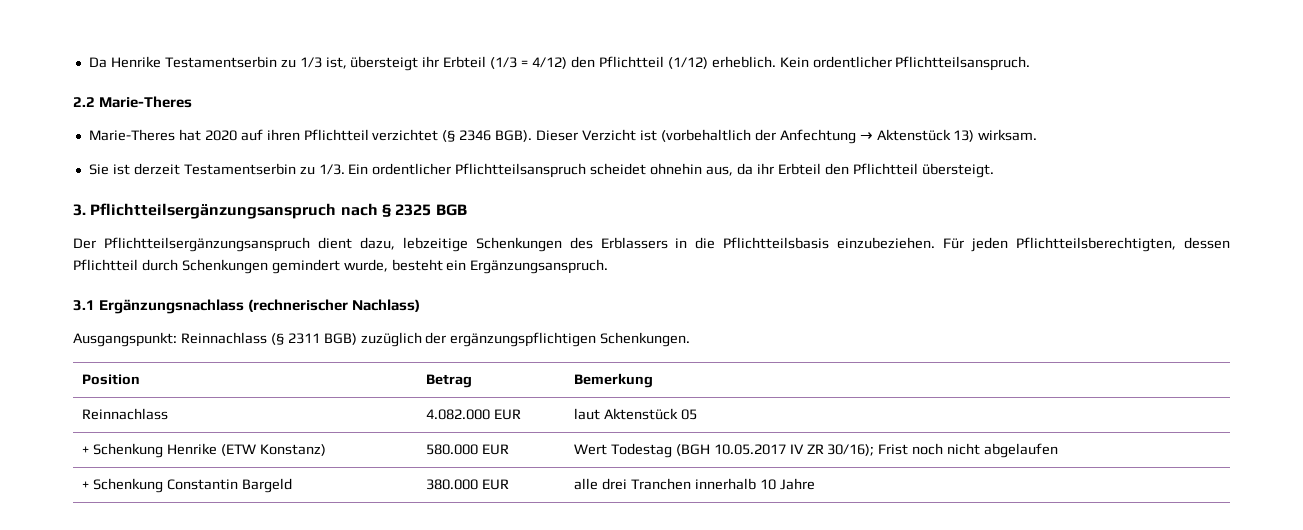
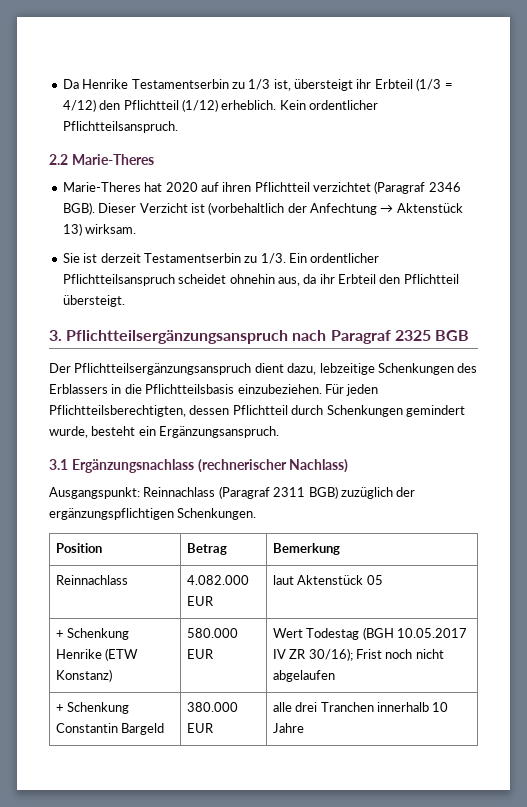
[442,130,456,142] (§ -> [374,181,426,194] (Paragraf
[381,204,391,217] § -> [330,330,391,344] Paragraf
[270,333,284,345] (§ -> [218,486,270,499] (Paragraf

